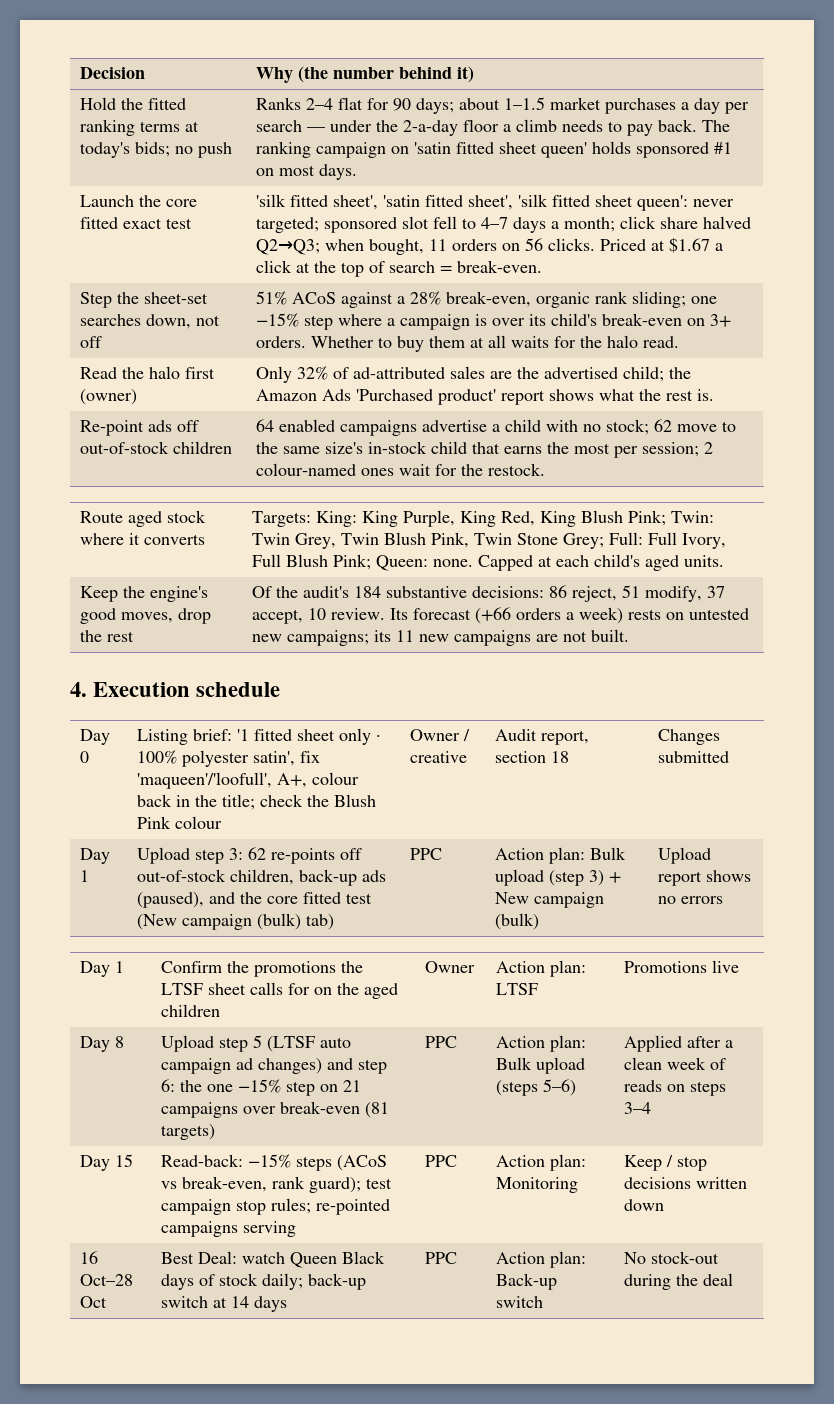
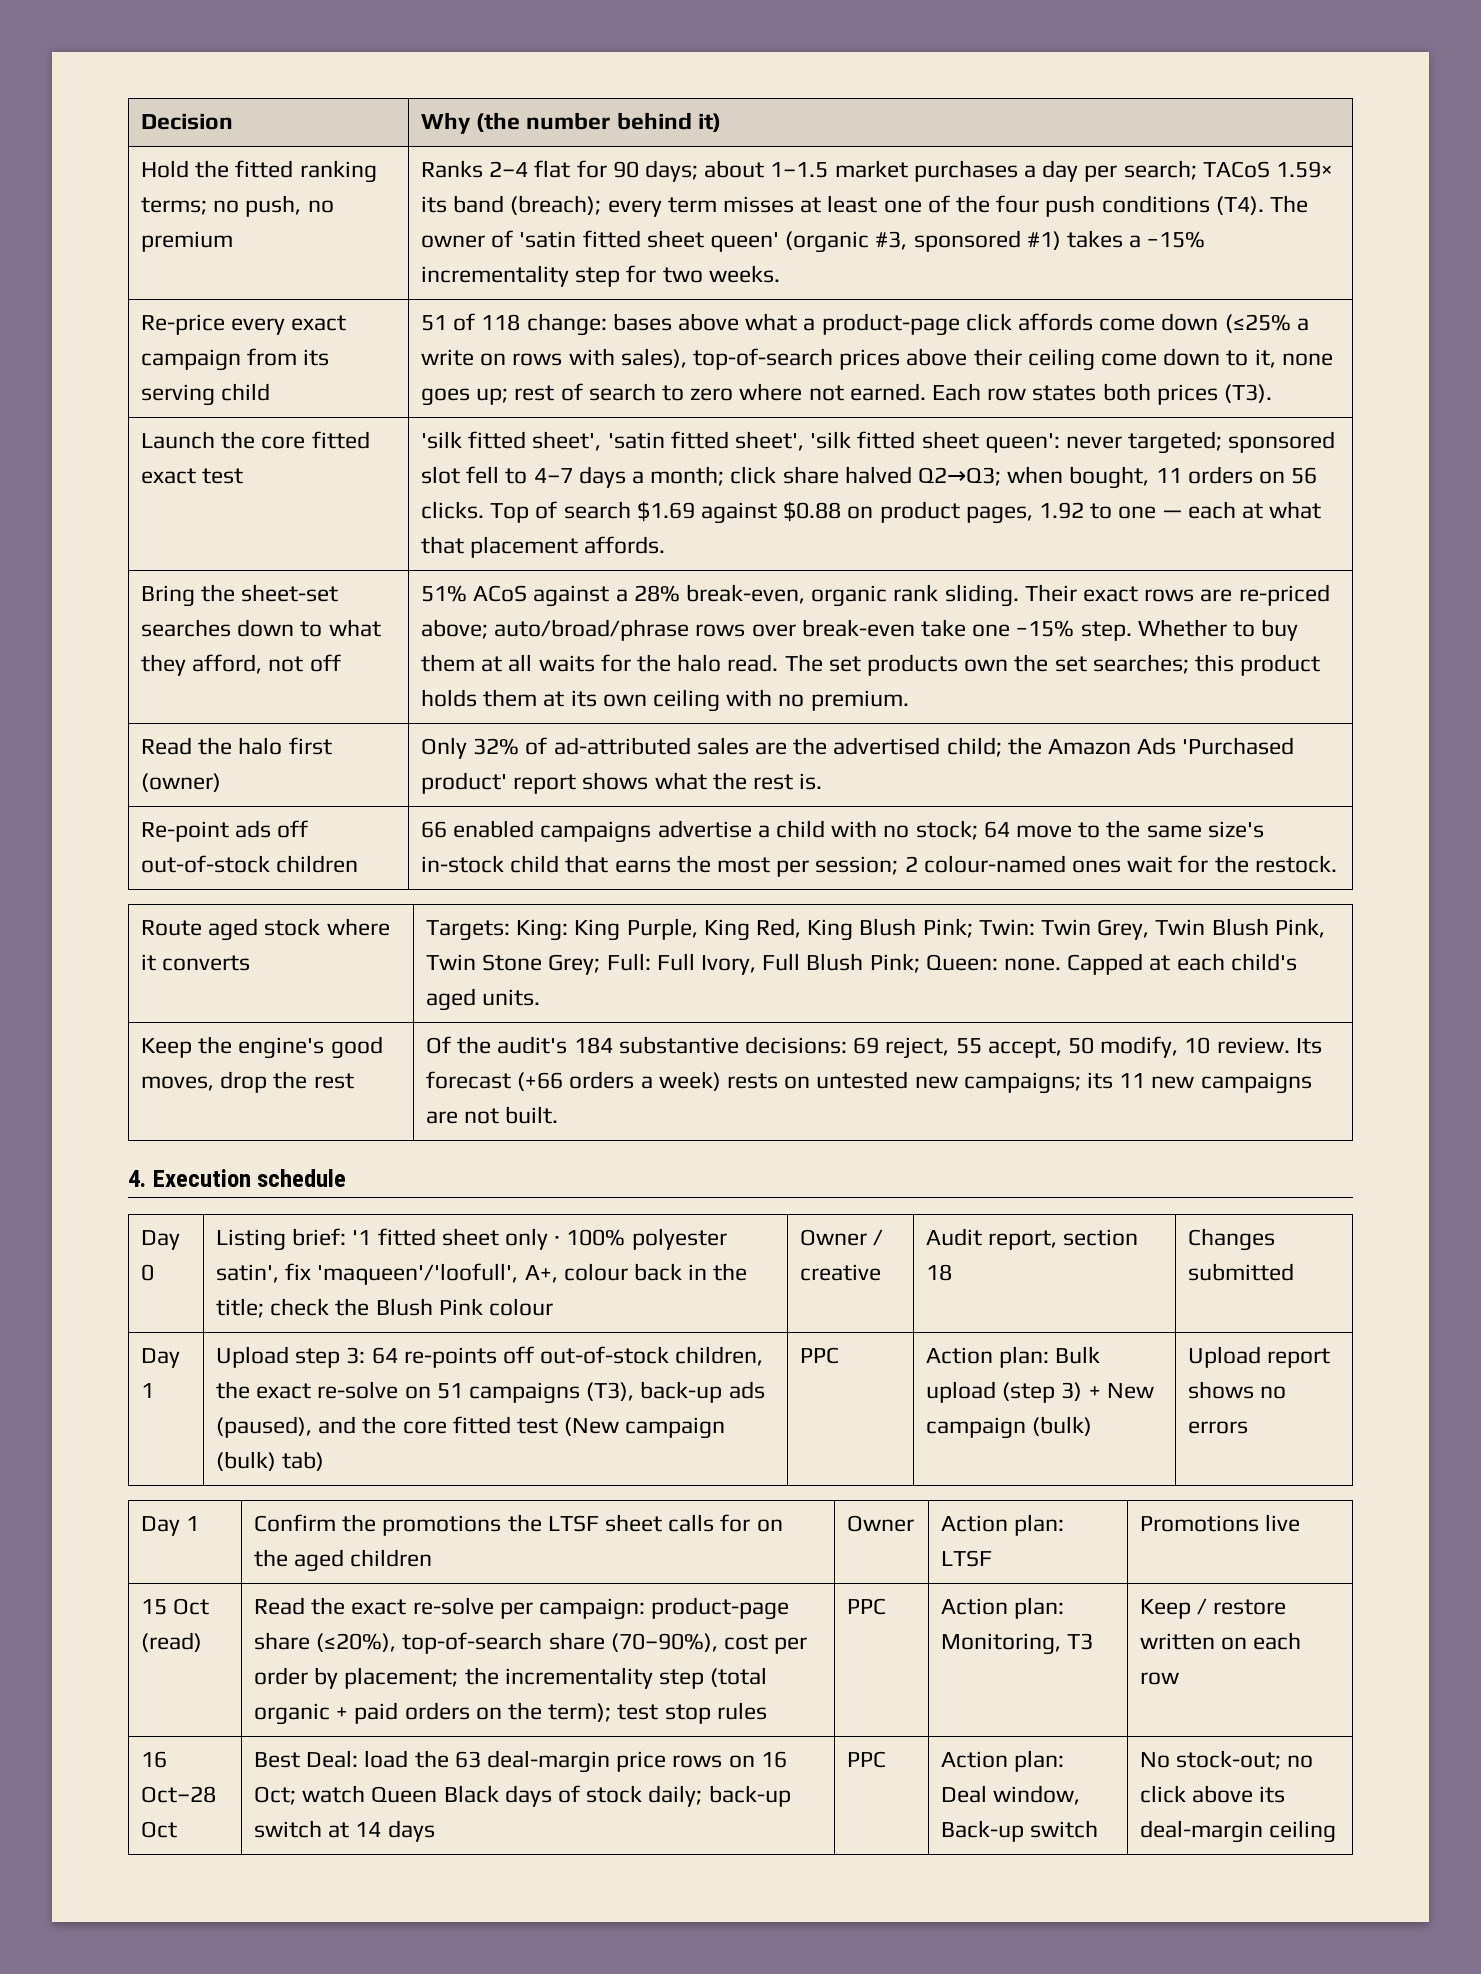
[140,121,200,132] [80,142,233,158] terms at today's bids; no push -> [140,195,334,217] [140,231,233,252] terms; no push, no premium
[256,119,731,136] [256,141,733,158] [256,164,358,180] search — under the 2-a-day floor a climb needs to pay back. The ranking campaign on 'satin fitted sheet queen' holds sponsored #1 on most days. -> [1123,160,1334,180] [420,195,1309,217] [420,230,1206,253] [420,265,780,287] [140,314,347,335] [140,348,330,371] [140,383,271,406] [420,313,1309,336] [420,348,1333,371] [420,383,1273,406] search; TACoS 1.59× its band (breach); every term misses at least one of the four push conditions (T4). The owner of 'satin fitted sheet queen' (organic #3, sponsored #1) takes a −15% incrementality step for two weeks. // Re-price every exact campaign from its serving child | 51 of 118 change: bases above what a product-page click affords come down (≤25% a write on rows with sales), top-of-search prices above their ceiling come down to it, none goes up; rest of search to zero where not earned. Each row states both prices (T3).
[600,237,724,253] [256,260,543,277] [80,292,209,308] [80,314,192,329] Priced at $1.67 a click at the top of search = break-even. // Step the sheet-set searches down, -> [490,501,1322,524] [420,536,666,558] [140,584,339,607] [140,619,381,637] [140,654,263,676] Top of search $1.69 against $0.88 on product pages, 1.92 to one — each at what that placement affords. // Bring the sheet-set searches down to what they afford,
[632,291,718,308] [256,313,732,330] [256,336,307,348] sliding; one −15% step where a campaign is over its child's break-even on 3+ orders. -> [944,584,1330,607] [420,619,1132,641] sliding. Their exact rows are re-priced above; auto/broad/phrase rows over break-even take one −15% step.
(680, 342) none -> [784,654,1321,676] [420,689,909,712] The set products own the set searches; this product holds them at its own ceiling with no premium.
[256,419,275,432] 64 -> [420,821,447,838] 66
[654,419,673,432] 62 -> [983,821,1010,838] 64
[549,585,726,602] [252,609,304,624] 86 reject, 51 modify, 37 accept, -> [853,1036,1179,1059] 69 reject, 55 accept, 50 modify,
[248,847,267,860] 62 -> [371,1347,398,1364] 64
(295, 877) none -> [215,1381,635,1404] the exact re-solve on 51 campaigns (T3),
[80,1036,125,1052] [161,1035,352,1052] [161,1058,388,1074] [161,1079,362,1096] [161,1101,390,1118] [161,1124,216,1140] [425,1036,458,1048] [496,1035,587,1052] [496,1057,586,1074] [496,1079,577,1096] [624,1035,734,1052] [624,1057,727,1070] [624,1080,727,1096] [624,1102,652,1114] [80,1154,134,1171] [161,1154,388,1171] [161,1176,393,1193] [161,1198,391,1215] [161,1221,297,1237] [425,1155,458,1167] [496,1154,587,1171] [496,1177,579,1193] [624,1155,708,1171] [624,1177,748,1189] [624,1199,665,1211] Day 8 | Upload step 5 (LTSF auto campaign ad changes) and step 6: the one −15% step on 21 campaigns over break-even (81 targets) | PPC | Action plan: Bulk upload (steps 5–6) | Applied after a clean week of reads on steps 3–4 // Day 15 | Read-back: −15% steps (ACoS vs break-even, rank guard); test campaign stop rules; re-pointed campaigns serving | PPC | Action plan: Monitoring | Keep / stop decisions written down -> [140,1598,210,1615] [140,1632,202,1652] [253,1597,790,1620] [253,1632,808,1654] [253,1667,768,1689] [253,1702,767,1725] [846,1598,886,1615] [940,1597,1065,1619] [940,1633,1094,1655] [1139,1598,1287,1619] [1139,1632,1302,1650] [1139,1672,1179,1685] 15 Oct (read) | Read the exact re-solve per campaign: product-page share (≤20%), top-of-search share (70–90%), cost per order by placement; the incrementality step (total organic + paid orders on the term); test stop rules | PPC | Action plan: Monitoring, T3 | Keep / restore written on each row
(238, 1257) none -> [364,1750,787,1773] [253,1786,296,1805] load the 63 deal-margin price rows on 16 Oct;
(587, 1259) none -> [940,1785,1081,1805] Deal window,
[651,1251,720,1264] [624,1273,734,1290] stock-out during the deal -> [1176,1750,1314,1770] [1139,1785,1286,1803] [1139,1820,1337,1843] stock-out; no click above its deal-margin ceiling

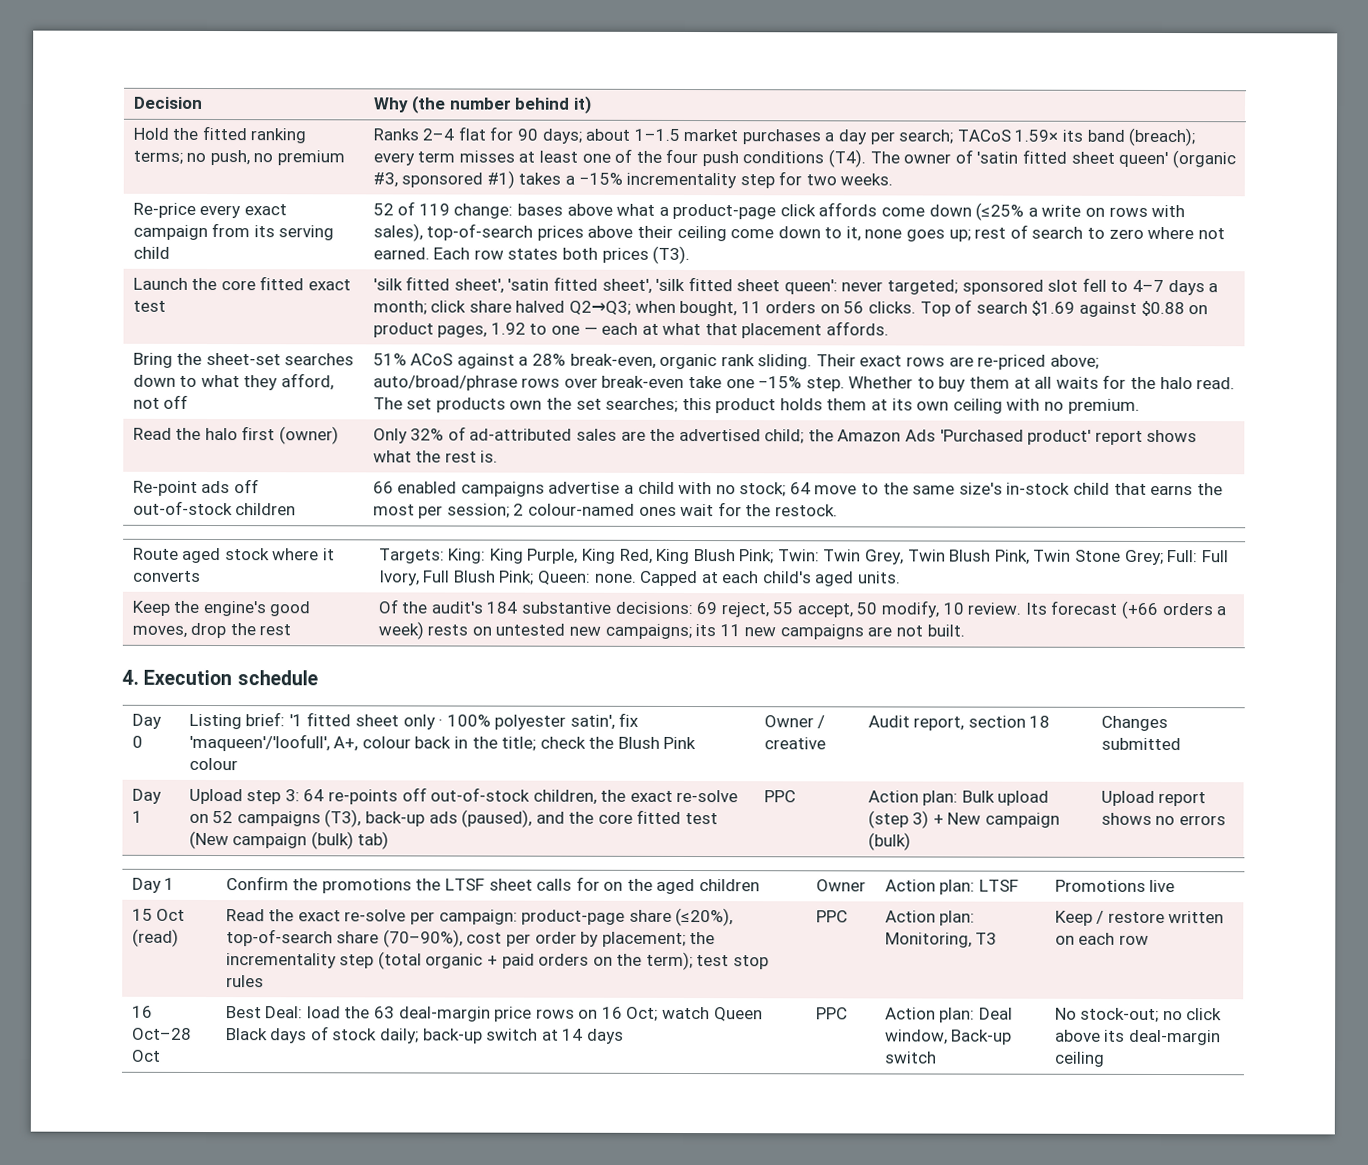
[420,313,521,331] 51 of 118 -> [372,201,450,216] 52 of 119
[436,1383,463,1399] 51 -> [212,811,234,824] 52

